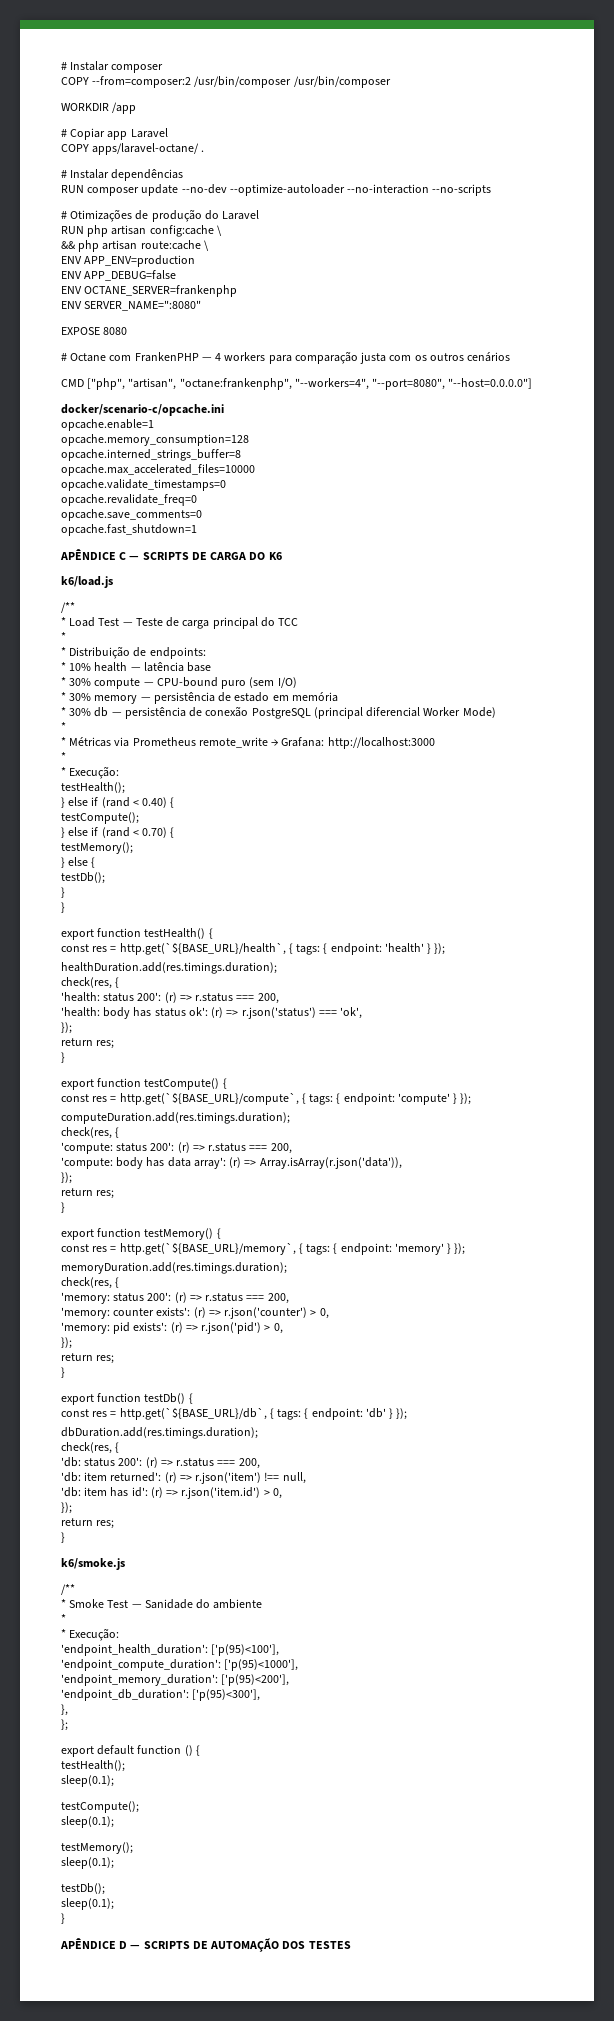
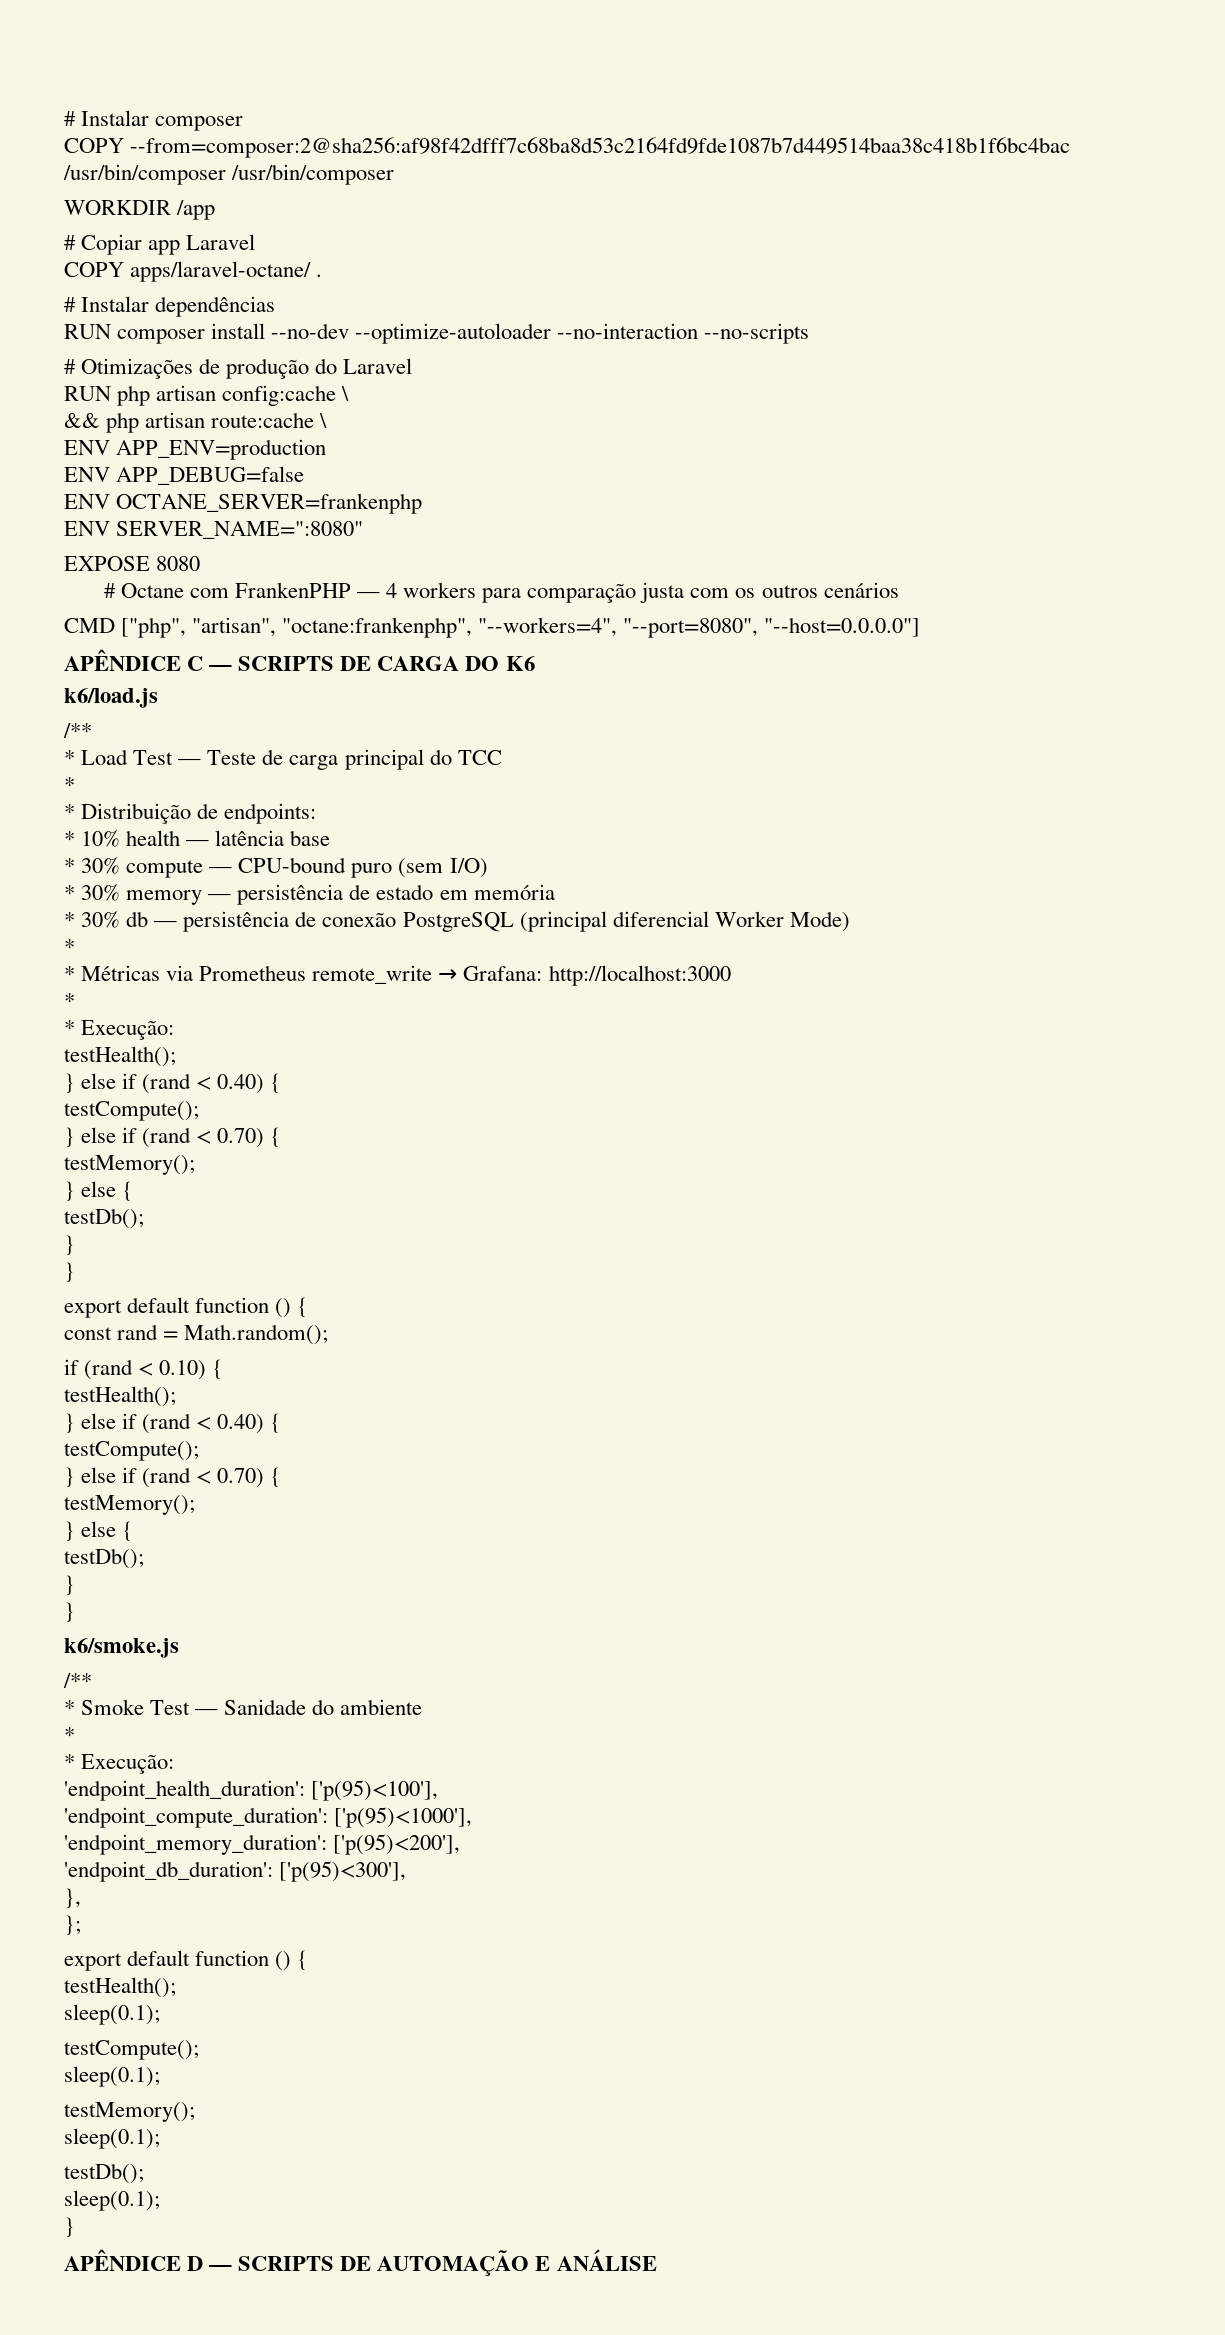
[92,76,192,88] --from=composer:2 -> [130,137,1071,158] --from=composer:2@sha256:af98f42dfff7c68ba8d53c2164fd9fde1087b7d449514baa38c418b1f6bc4bac
[141,184,179,196] update -> [211,323,266,339] install
[61,404,224,416] [61,419,154,431] [61,434,249,446] [61,449,241,461] [61,464,255,476] [61,479,226,491] [61,494,197,506] [61,509,202,521] [61,524,197,536] // docker/scenario-c/opcache.ini // opcache.enable=1 // opcache.memory_consumption=128 // opcache.interned_strings_buffer=8 // opcache.max_accelerated_files=10000 // opcache.validate_timestamps=0 // opcache.revalidate_freq=0 // opcache.save_comments=0 // opcache.fast_shutdown=1 -> (921, 627) none
[97,928,213,939] [61,943,446,955] [61,962,277,974] [61,977,120,989] [61,992,279,1004] [61,1007,363,1019] [61,1022,72,1034] [61,1038,115,1049] [61,1052,65,1063] [61,1078,227,1090] [61,1093,472,1105] [61,1112,290,1124] [61,1127,120,1139] [61,1142,292,1154] [61,1157,402,1169] [61,1172,72,1184] [61,1188,115,1199] [61,1202,65,1213] [61,1228,221,1240] [61,1243,466,1255] [61,1262,287,1274] [61,1277,120,1289] [61,1292,289,1304] [61,1307,329,1319] [61,1322,283,1334] [61,1337,72,1349] [61,1353,115,1364] [61,1367,65,1378] [61,1393,193,1405] [61,1408,408,1420] [61,1427,258,1439] [61,1442,120,1454] [61,1457,260,1469] [61,1472,306,1484] [61,1487,282,1499] [61,1502,72,1514] [61,1518,115,1529] function testHealth() { // const res = http.get(`${BASE_URL}/health`, { tags: { endpoint: 'health' } }); // healthDuration.add(res.timings.duration); // check(res, { // 'health: status 200': (r) => r.status === 200, // 'health: body has status ok': (r) => r.json('status') === 'ok', // }); // return res; // } // export function testCompute() { // const res = http.get(`${BASE_URL}/compute`, { tags: { endpoint: 'compute' } }); // computeDuration.add(res.timings.duration); // check(res, { // 'compute: status 200': (r) => r.status === 200, // 'compute: body has data array': (r) => Array.isArray(r.json('data')), // }); // return res; // } // export function testMemory() { // const res = http.get(`${BASE_URL}/memory`, { tags: { endpoint: 'memory' } }); // memoryDuration.add(res.timings.duration); // check(res, { // 'memory: status 200': (r) => r.status === 200, // 'memory: counter exists': (r) => r.json('counter') > 0, // 'memory: pid exists': (r) => r.json('pid') > 0, // }); // return res; // } // export function testDb() { // const res = http.get(`${BASE_URL}/db`, { tags: { endpoint: 'db' } }); // dbDuration.add(res.timings.duration); // check(res, { // 'db: status 200': (r) => r.status === 200, // 'db: item returned': (r) => r.json('item') !== null, // 'db: item has id': (r) => r.json('item.id') > 0, // }); // return res; -> [127,1297,309,1318] [64,1324,329,1345] [64,1359,224,1380] [64,1386,176,1407] [64,1413,282,1434] [64,1441,199,1461] [64,1467,282,1488] [64,1495,195,1515] [64,1521,134,1541] [64,1548,144,1569] [64,1575,75,1595] default function () { // const rand = Math.random(); // if (rand < 0.10) { // testHealth(); // } else if (rand < 0.40) { // testCompute(); // } else if (rand < 0.70) { // testMemory(); // } else { // testDb(); // }
[282,1941,351,1949] DOS TESTES -> [535,2249,657,2271] E ANÁLISE

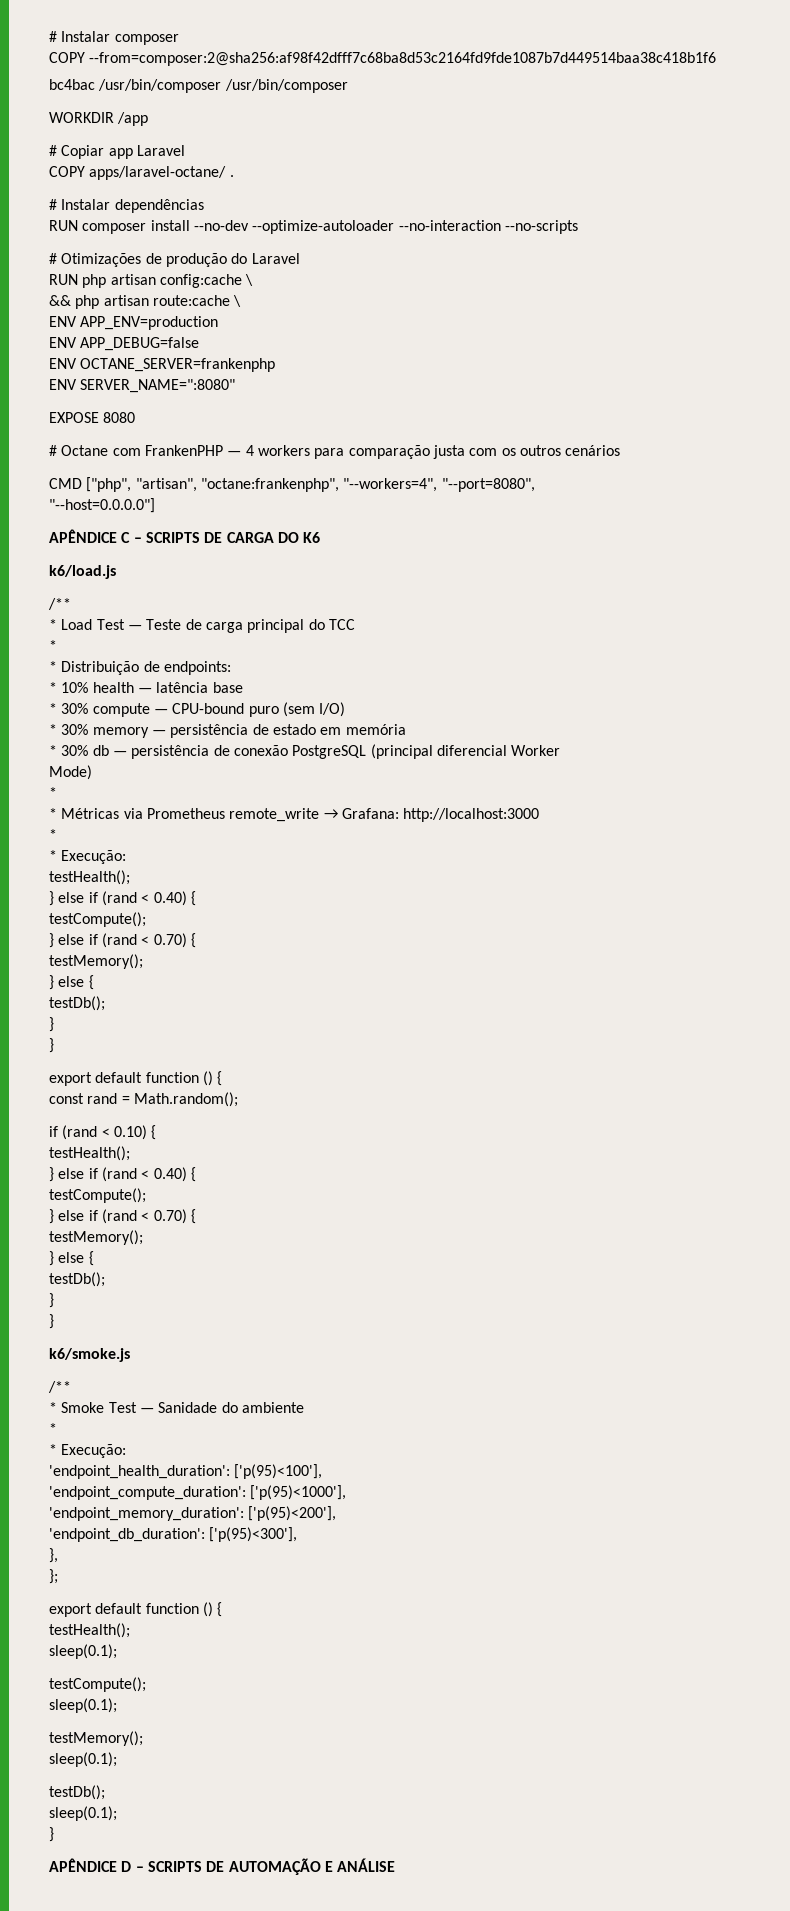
[130,137,1071,158] --from=composer:2@sha256:af98f42dfff7c68ba8d53c2164fd9fde1087b7d449514baa38c418b1f6bc4bac -> [89,52,717,66] [49,79,95,90] --from=composer:2@sha256:af98f42dfff7c68ba8d53c2164fd9fde1087b7d449514baa38c418b1f6 // bc4bac
(759, 628) none -> (535, 485) //
[209,664,233,671] — -> [133,537,142,543] –
(784, 919) none -> (561, 750) //
[209,2264,233,2271] — -> [135,1866,144,1872] –

